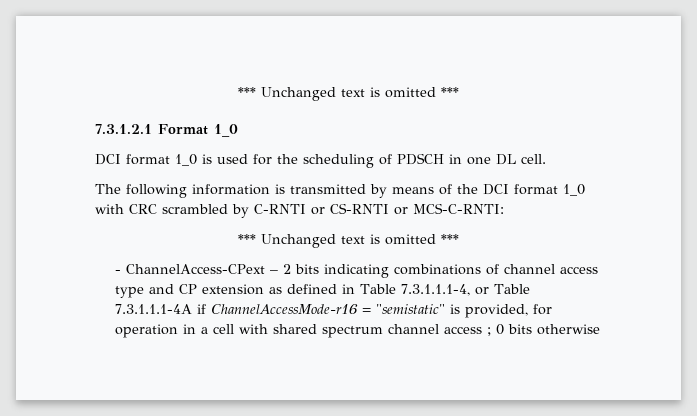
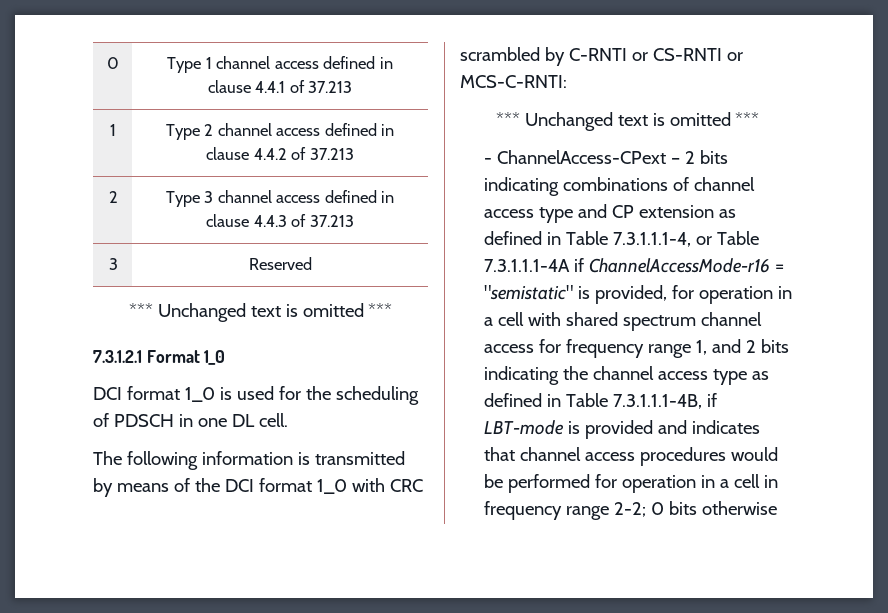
(238, 92) none -> [107,57,119,69] [167,56,393,73] [207,80,353,93] [110,124,116,136] [165,123,395,140] [206,147,354,160] [108,191,118,203] [165,190,395,207] [206,214,354,227] [108,258,118,270] [248,257,312,270] 0 | Type 1 channel access defined in clause 4.4.1 of 37.213 // 1 | Type 2 channel access defined in clause 4.4.2 of 37.213 // 2 | Type 3 channel access defined in clause 4.4.3 of 37.213 // 3 | Reserved //
[486,327,491,336] ; -> [538,339,789,358] [483,366,769,385] [483,393,717,409] [483,420,760,439] [483,447,778,466] [483,474,778,493] [483,501,646,520] for frequency range 1, and 2 bits indicating the channel access type as defined in Table 7.3.1.1.1-4B, if LBT-mode is provided and indicates that channel access procedures would be performed for operation in a cell in frequency range 2-2;

